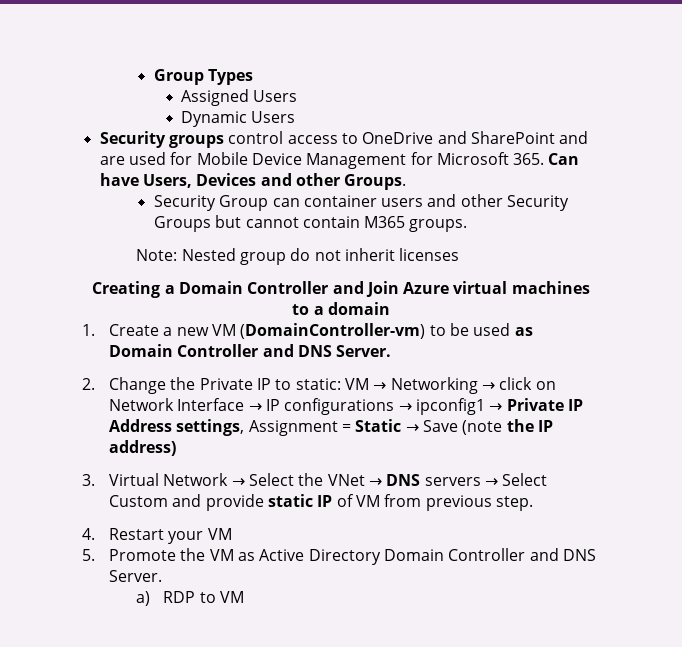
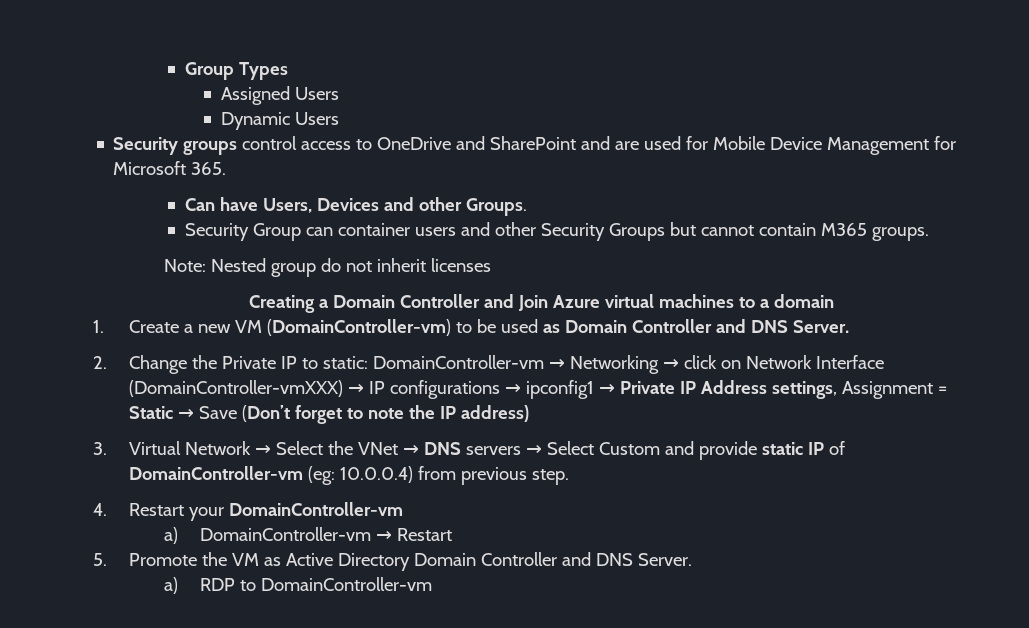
(545, 159) none -> (227, 168) //
[345,378,370,390] VM -> [372,355,544,369] DomainController-vm
(245, 404) none -> [128,380,343,397] (DomainController-vmXXX)
[462,420,503,435] (note -> [241,405,404,424] (Don’t forget to note
[356,495,381,507] VM -> [128,466,413,485] DomainController-vm (eg: 10.0.0.4)
[207,528,232,540] VM -> [228,502,403,516] [164,527,453,544] DomainController-vm // a) DomainController-vm → Restart
[220,591,245,603] VM -> [261,577,433,591] DomainController-vm

